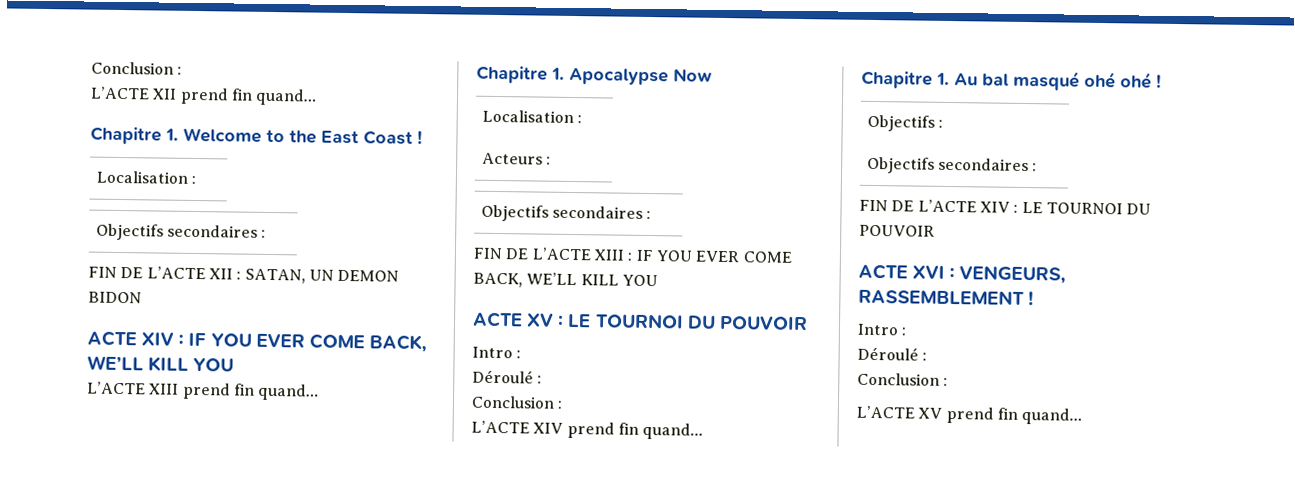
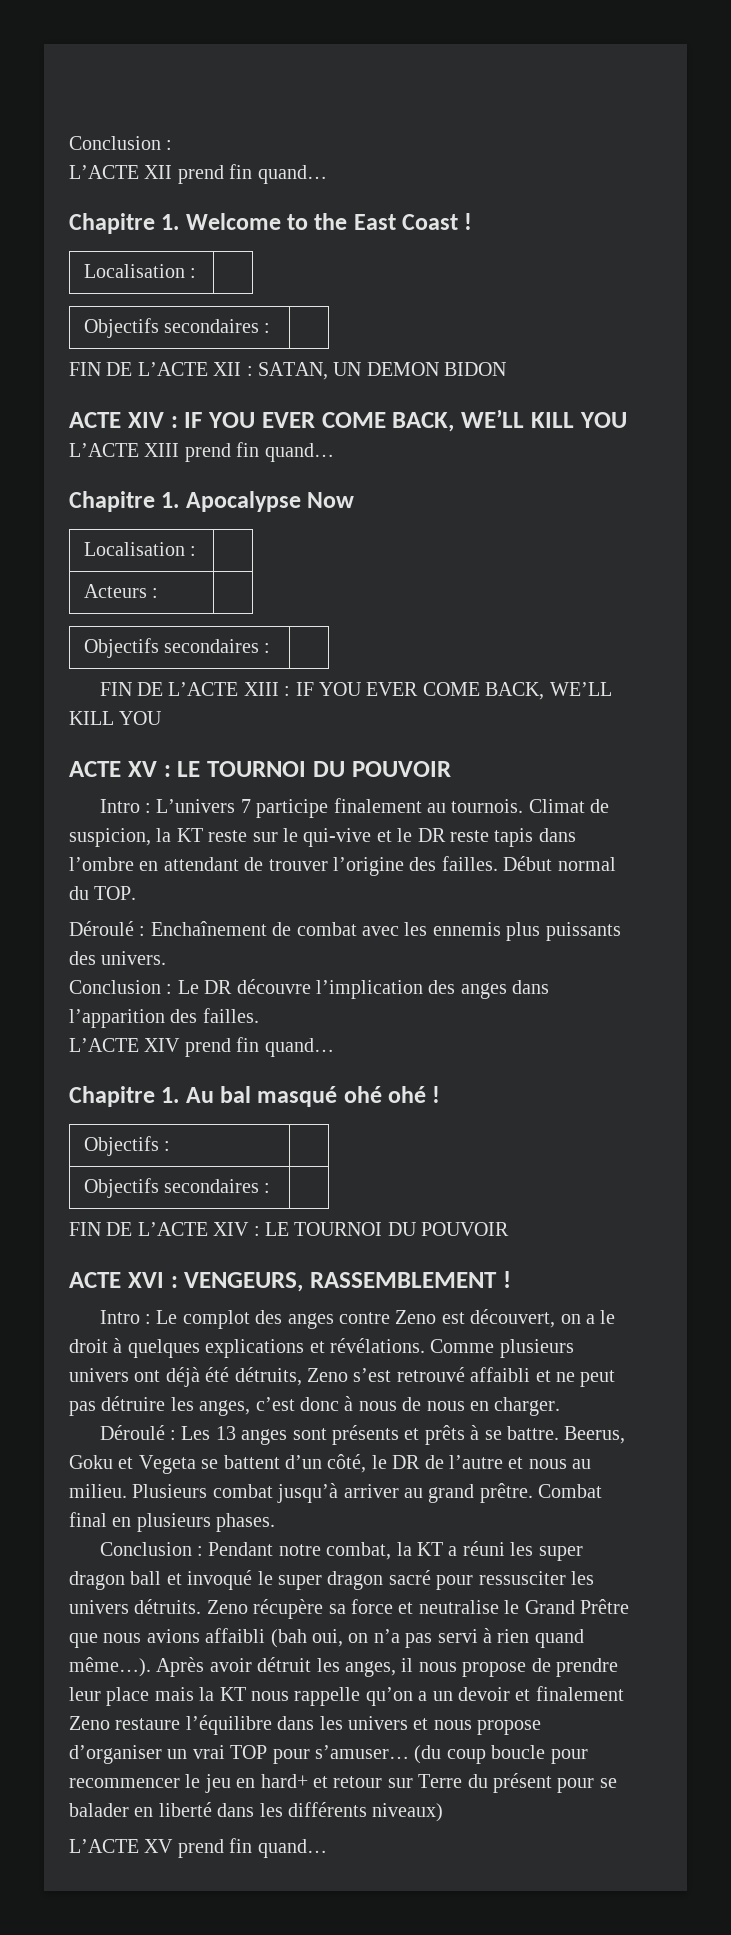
[472,369,543,384] [471,395,563,409] // Déroulé : // Conclusion : -> [156,798,610,818] [69,828,576,847] [69,856,616,876] [69,886,137,900] [69,921,621,941] [69,951,167,965] [69,979,550,999] [69,1008,259,1028] L’univers 7 participe finalement au tournois. Climat de suspicion, la KT reste sur le qui-vive et le DR reste tapis dans l’ombre en attendant de trouver l’origine des failles. Début normal du TOP. // Déroulé : Enchaînement de combat avec les ennemis plus puissants des univers. // Conclusion : Le DR découvre l’implication des anges dans l’apparition des failles.
[857,346,928,361] [857,372,949,387] // Déroulé : // Conclusion : -> [156,1309,616,1329] [69,1338,574,1358] [69,1367,616,1387] [69,1396,561,1416] [99,1425,626,1445] [69,1454,592,1474] [69,1483,603,1503] [69,1512,276,1532] [99,1541,583,1561] [69,1570,594,1590] [69,1599,629,1619] [69,1628,584,1648] [69,1657,618,1677] [69,1686,624,1706] [69,1715,542,1735] [69,1745,588,1764] [69,1773,617,1793] [69,1802,444,1822] Le complot des anges contre Zeno est découvert, on a le droit à quelques explications et révélations. Comme plusieurs univers ont déjà été détruits, Zeno s’est retrouvé affaibli et ne peut pas détruire les anges, c’est donc à nous de nous en charger. // Déroulé : Les 13 anges sont présents et prêts à se battre. Beerus, Goku et Vegeta se battent d’un côté, le DR de l’autre et nous au milieu. Plusieurs combat jusqu’à arriver au grand prêtre. Combat final en plusieurs phases. // Conclusion : Pendant notre combat, la KT a réuni les super dragon ball et invoqué le super dragon sacré pour ressusciter les univers détruits. Zeno récupère sa force et neutralise le Grand Prêtre que nous avions affaibli (bah oui, on n’a pas servi à rien quand même…). Après avoir détruit les anges, il nous propose de prendre leur place mais la KT nous rappelle qu’on a un devoir et finalement Zeno restaure l’équilibre dans les univers et nous propose d’organiser un vrai TOP pour s’amuser… (du coup boucle pour recommencer le jeu en hard+ et retour sur Terre du présent pour se balader en liberté dans les différents niveaux)

